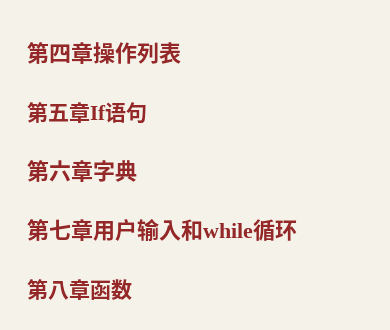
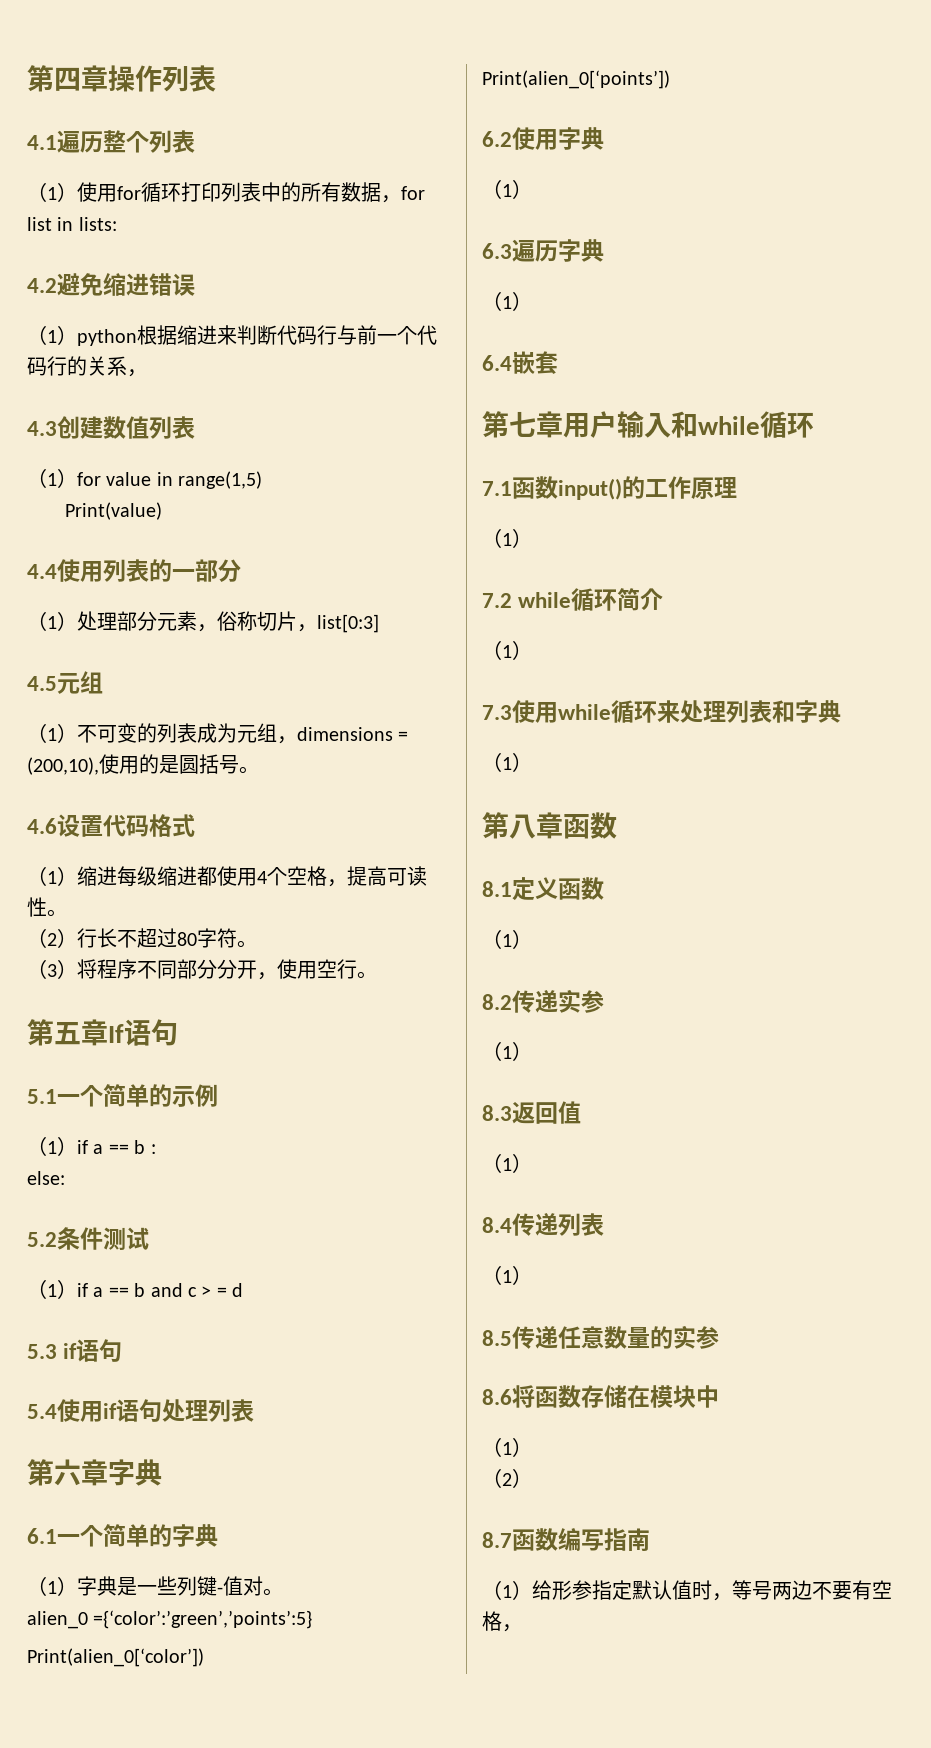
[27,102,147,124] [27,160,137,182] 第五章If语句 // 第六章字典 -> [27,130,195,153] [27,182,425,203] [27,217,117,231] [27,273,195,296] [27,325,437,346] [27,356,147,377] [27,416,195,439] [27,468,263,489] [65,502,163,520] [27,559,241,582] [27,611,379,633] [27,671,103,694] [27,723,409,744] [27,754,259,775] [27,814,195,837] [27,866,427,887] [27,897,67,917] [27,928,257,948] [27,959,377,980] [27,1019,178,1046] [27,1084,218,1107] [27,1136,156,1156] [27,1171,65,1185] [27,1227,149,1250] [27,1279,244,1299] [27,1339,123,1362] [27,1399,254,1422] [27,1459,162,1486] [27,1524,218,1547] [27,1576,283,1596] [27,1610,313,1629] [27,1648,204,1667] [482,70,670,89] [482,127,604,150] [482,179,532,199] [482,239,604,262] [482,291,532,311] [482,351,558,374] 4.1遍历整个列表 // （1）使用for循环打印列表中的所有数据，for list in lists: // 4.2避免缩进错误 // （1）python根据缩进来判断代码行与前一个代码行的关系， // 4.3创建数值列表 // （1）for value in range(1,5) // Print(value) // 4.4使用列表的一部分 // （1）处理部分元素，俗称切片，list[0:3] // 4.5元组 // （1）不可变的列表成为元组，dimensions = (200,10),使用的是圆括号。 // 4.6设置代码格式 // （1）缩进每级缩进都使用4个空格，提高可读性。 // （2）行长不超过80字符。 // （3）将程序不同部分分开，使用空行。 // 第五章If语句 // 5.1一个简单的示例 // （1）if a == b : // else: // 5.2条件测试 // （1）if a == b and c > = d // 5.3 if语句 // 5.4使用if语句处理列表 // 第六章字典 // 6.1一个简单的字典 // （1）字典是一些列键-值对。 // alien_0 ={‘color’:’green’,’points’:5} // Print(alien_0[‘color’]) // Print(alien_0[‘points’]) // 6.2使用字典 // （1） // 6.3遍历字典 // （1） // 6.4嵌套
[27,279,132,300] 第八章函数 -> [482,476,737,500] [482,528,532,548] [482,588,664,611] [482,640,532,660] [482,700,841,723] [482,752,532,772] [482,812,617,839] [482,877,604,901] [482,929,532,949] [482,989,604,1013] [482,1041,532,1061] [482,1101,581,1124] [482,1153,532,1173] [482,1213,604,1236] [482,1265,532,1285] [482,1325,719,1349] [482,1385,719,1408] [482,1437,532,1457] [482,1468,532,1488] [482,1528,650,1551] [482,1580,892,1601] [482,1611,522,1632] 7.1函数input()的工作原理 // （1） // 7.2 while循环简介 // （1） // 7.3使用while循环来处理列表和字典 // （1） // 第八章函数 // 8.1定义函数 // （1） // 8.2传递实参 // （1） // 8.3返回值 // （1） // 8.4传递列表 // （1） // 8.5传递任意数量的实参 // 8.6将函数存储在模块中 // （1） // （2） // 8.7函数编写指南 // （1）给形参指定默认值时，等号两边不要有空格，

